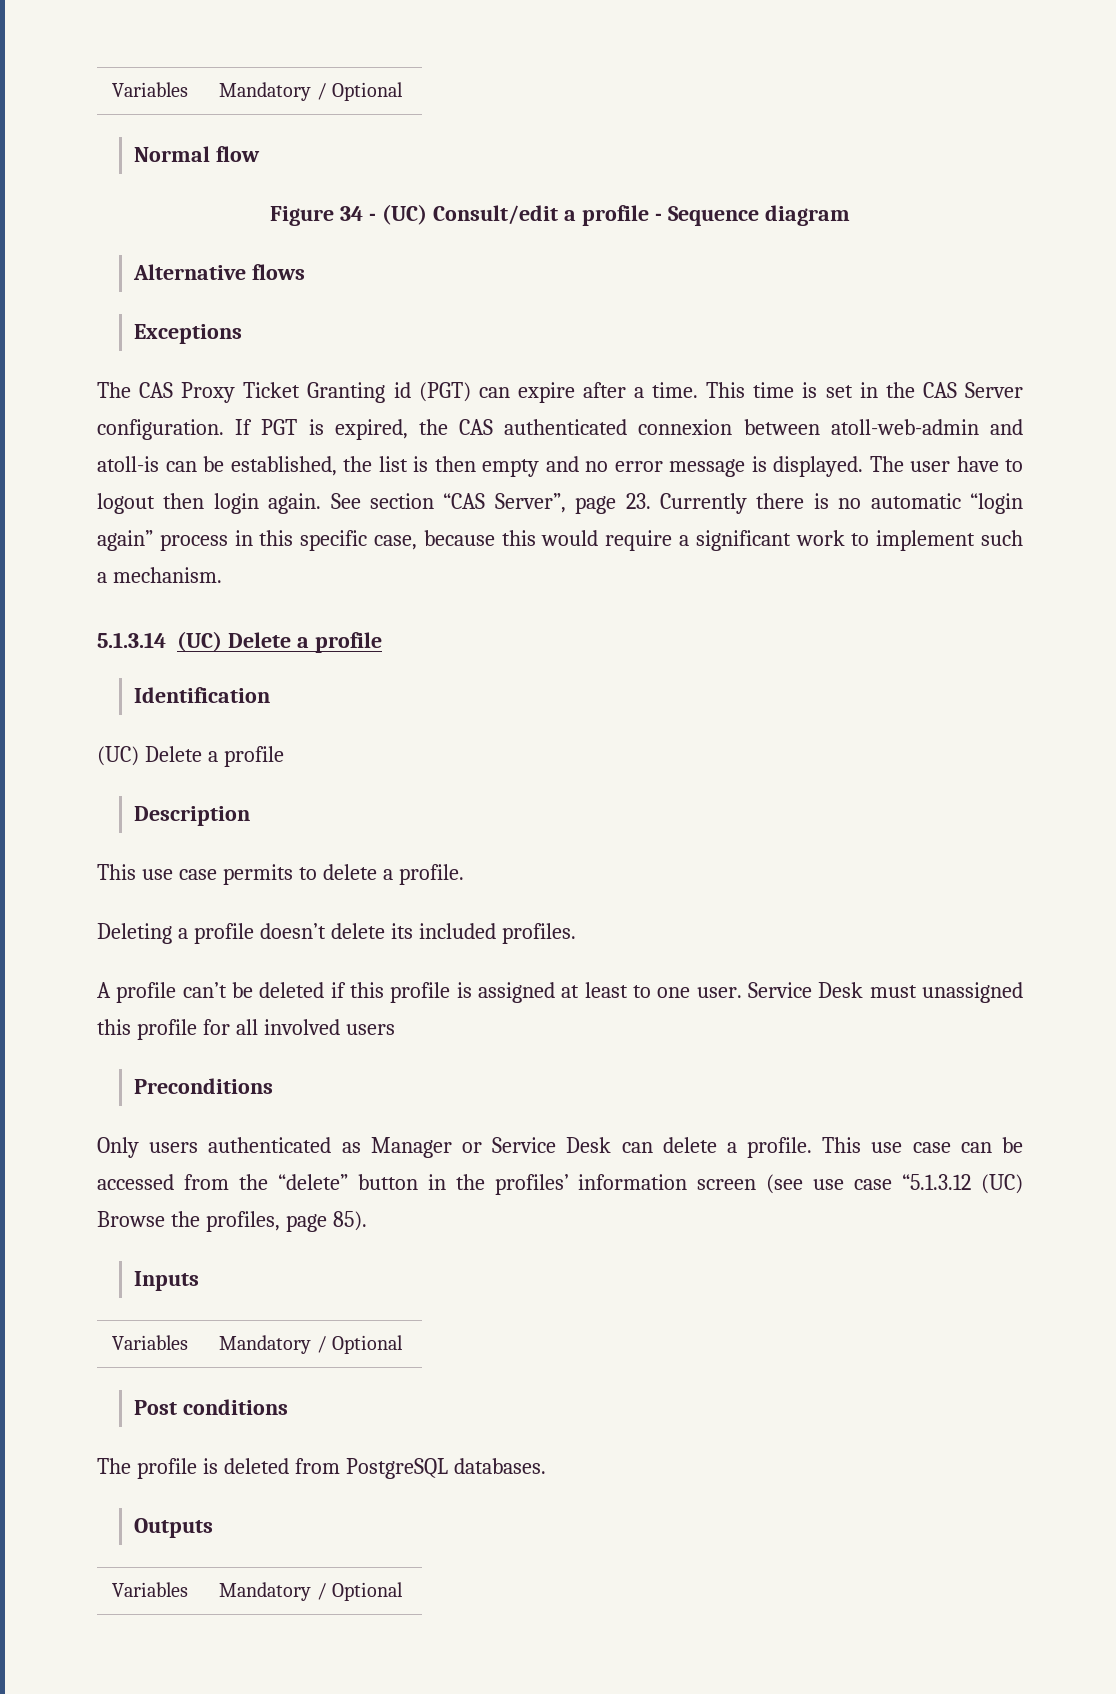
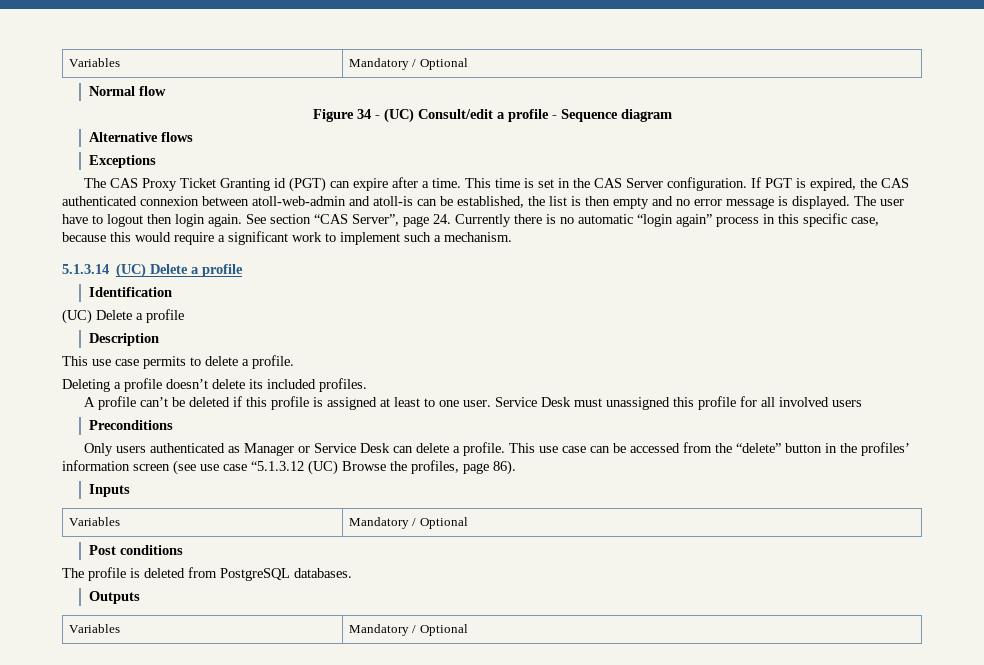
[625,493,651,509] 23. -> [433,214,451,224] 24.
[332,1211,367,1231] 85). -> [493,460,516,475] 86).

